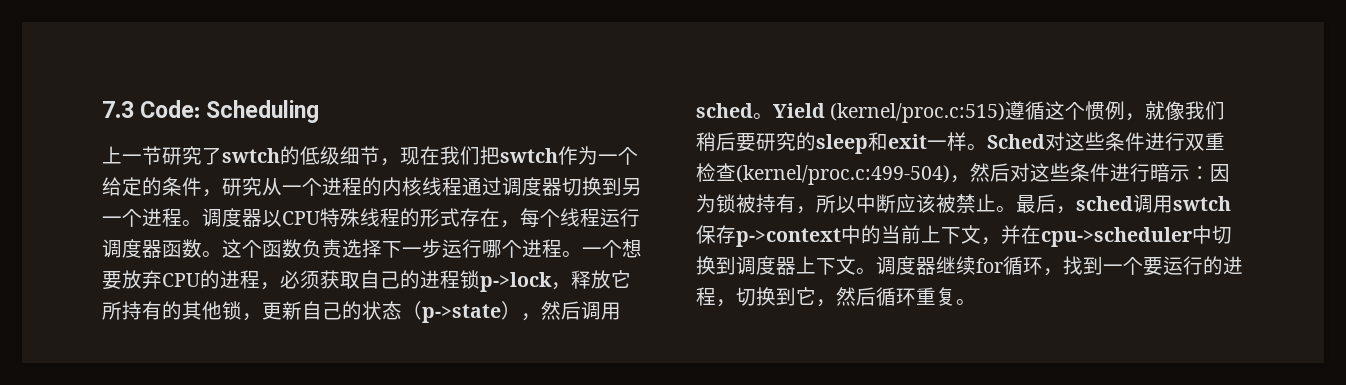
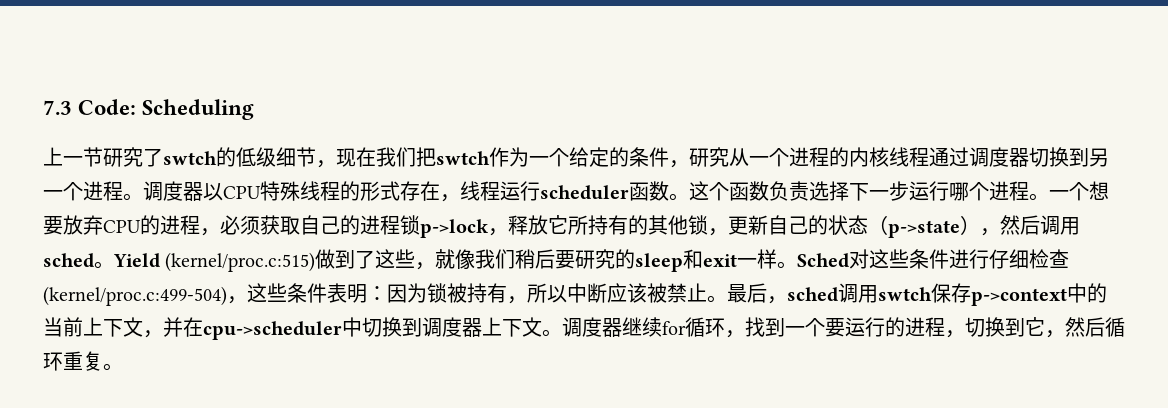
[520,208,560,228] 每个 -> (460, 198) none
[102,239,162,258] 调度器 -> [540,185,629,200] scheduler
[1005,101,1126,120] 遵循这个惯例 -> [315,249,416,269] 做到了这些
[1185,132,1225,151] 双重 -> [989,249,1030,269] 仔细
[970,163,1190,182] 然后对这些条件进行暗示 -> [247,283,367,303] 这些条件表明

